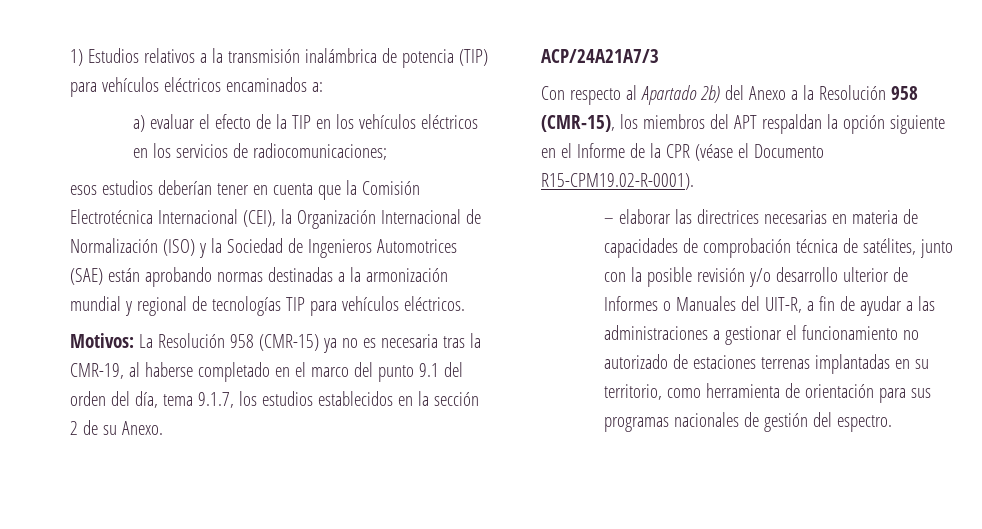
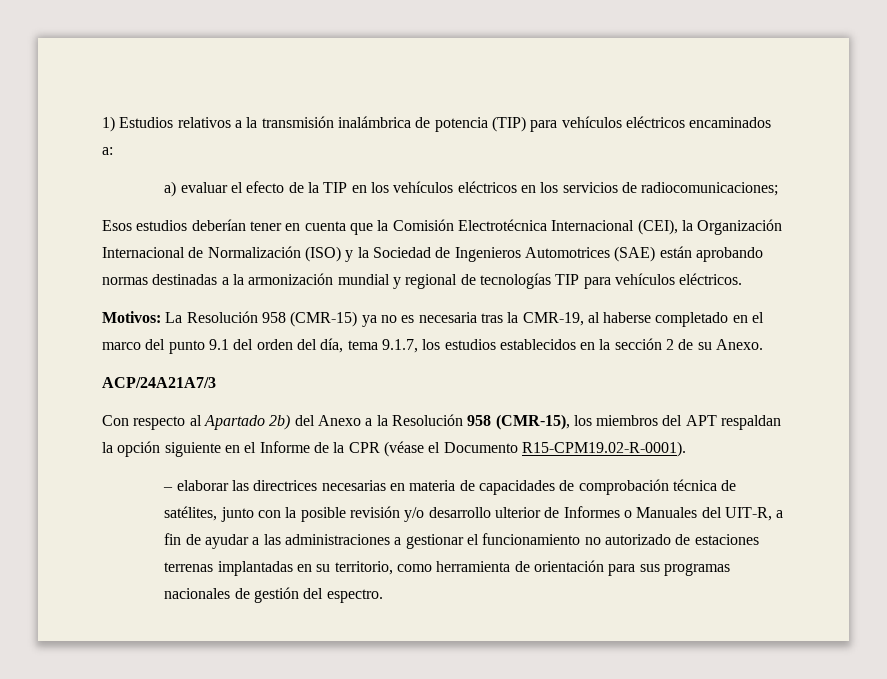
[70,185,97,195] esos -> [102,220,132,231] Esos

